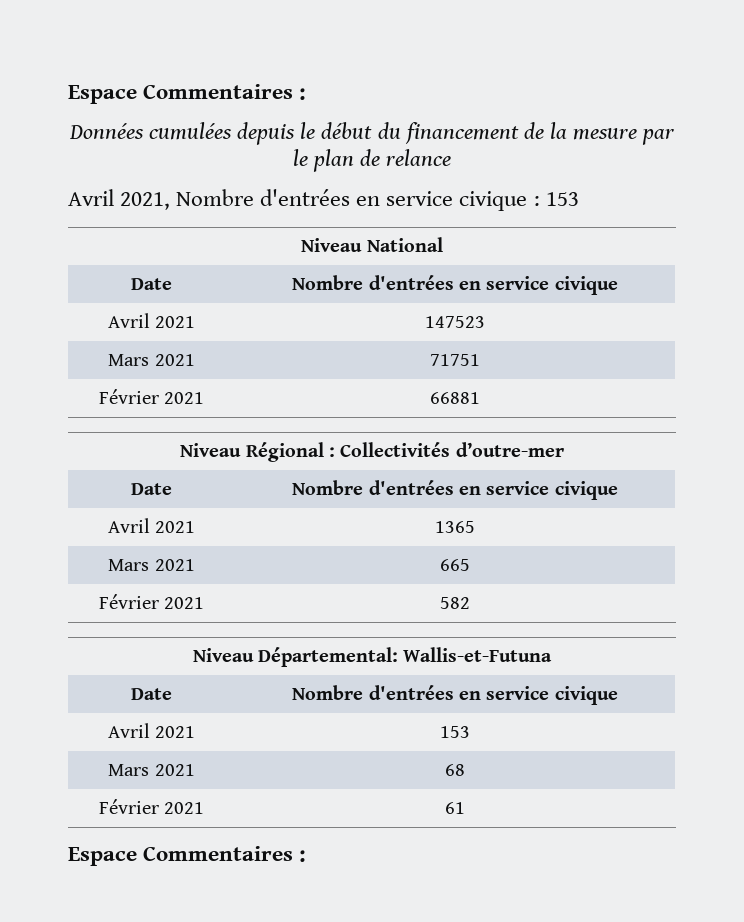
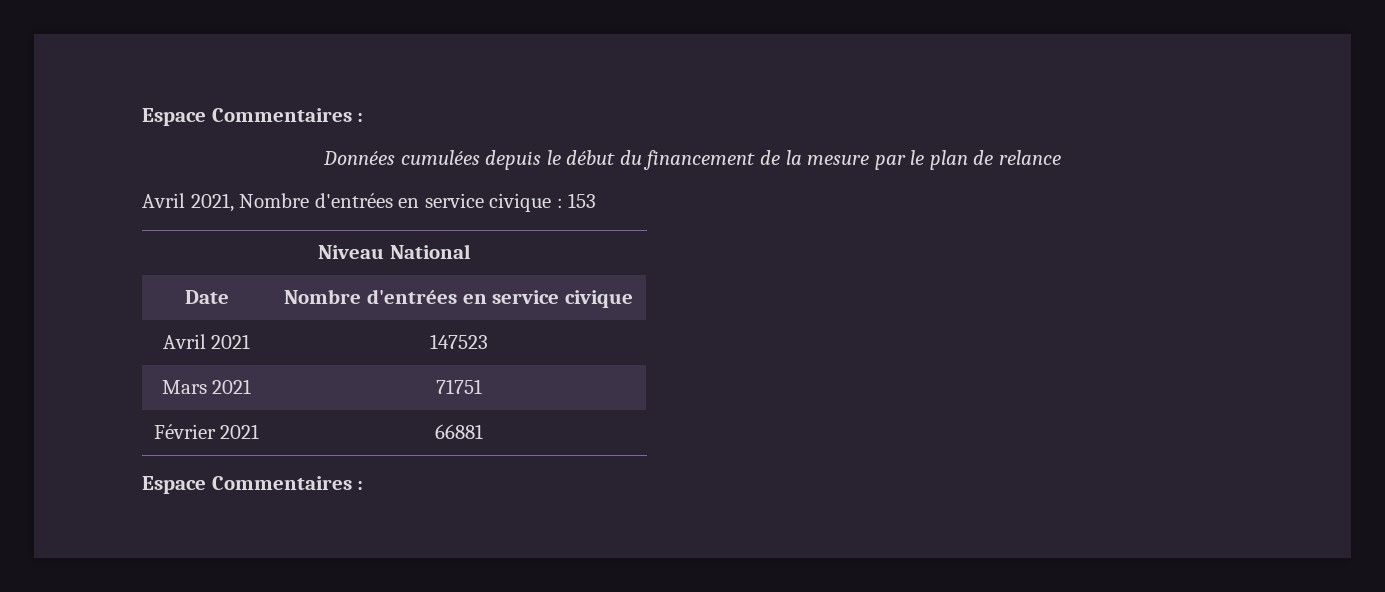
[180,442,564,462] [131,483,172,495] [292,480,618,500] [107,518,196,533] [434,521,475,533] [108,559,195,571] [439,559,470,571] [98,594,205,609] [439,597,470,609] [192,647,553,667] [131,688,172,700] [292,685,618,705] [107,723,196,738] [439,726,470,738] [108,764,195,776] [444,764,465,776] [98,799,205,814] [444,802,465,814] // Niveau Régional : Collectivités d’outre-mer // Date | Nombre d'entrées en service civique // Avril 2021 | 1365 // Mars 2021 | 665 // Février 2021 | 582 // Niveau Départemental: Wallis-et-Futuna // Date | Nombre d'entrées en service civique // Avril 2021 | 153 // Mars 2021 | 68 // Février 2021 | 61 -> (483, 431) none

